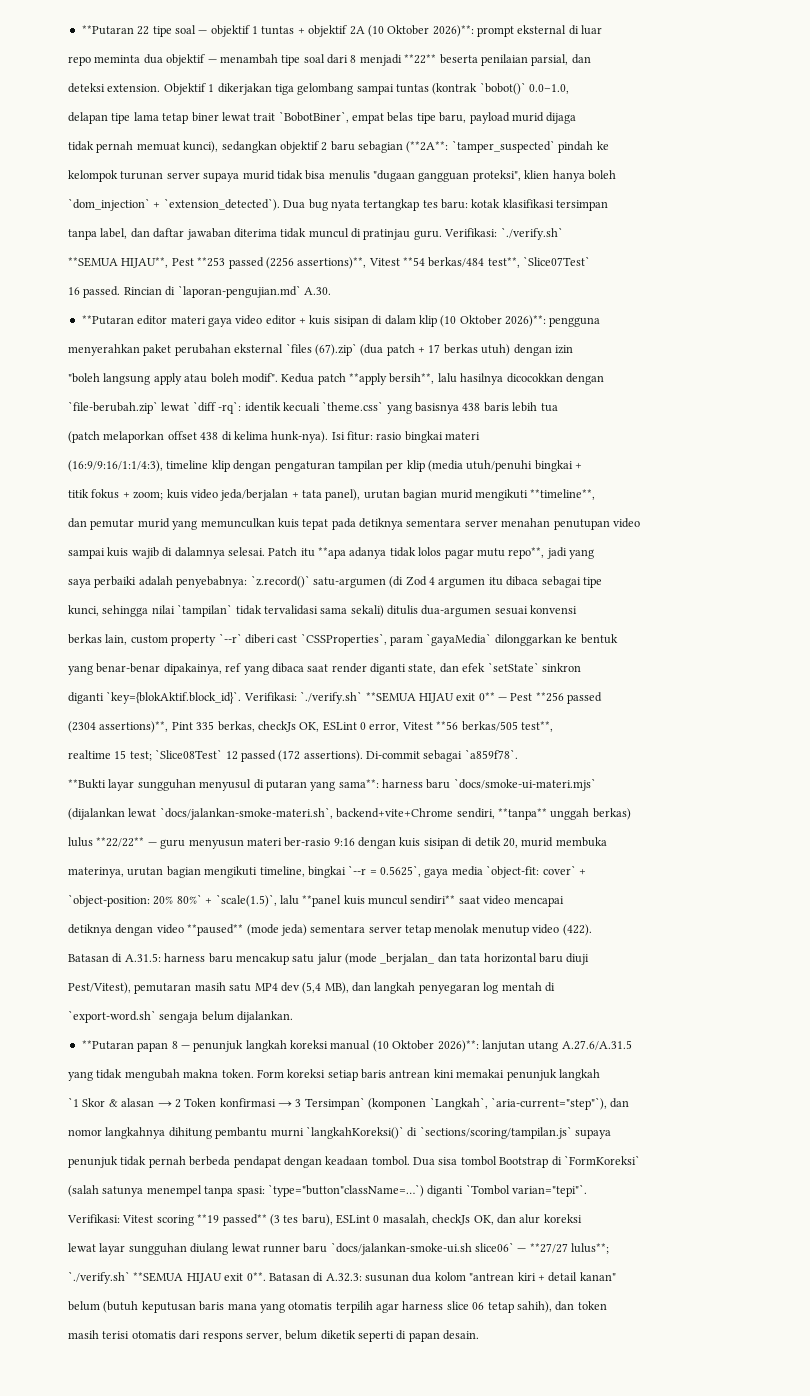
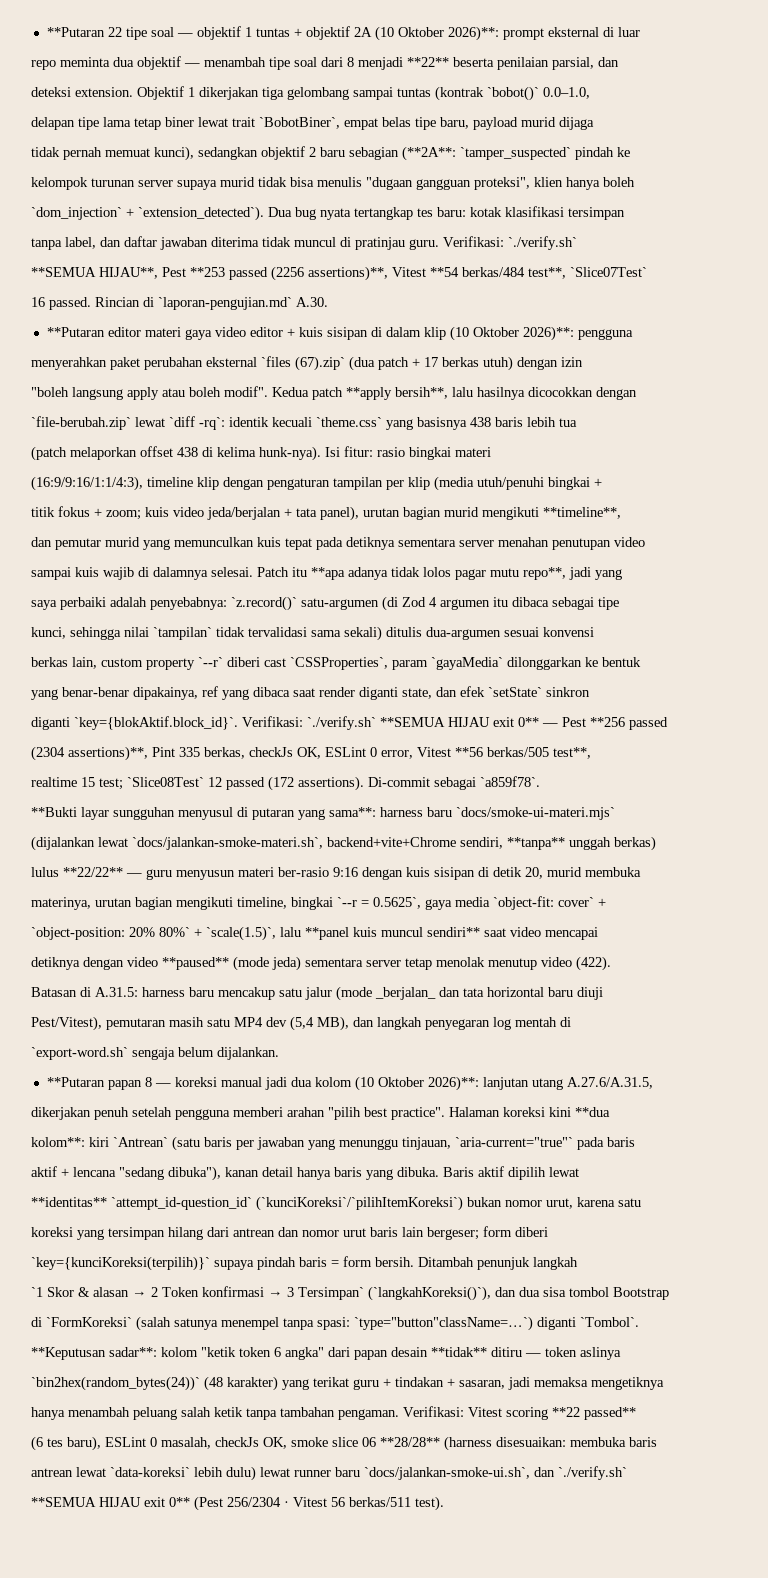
[193,1040,371,1052] penunjuk langkah koreksi manual -> [174,1077,352,1090] koreksi manual jadi dua kolom
[561,1040,632,1050] [68,1069,505,1081] A.27.6/A.31.5 // yang tidak mengubah makna token. Form koreksi setiap baris antrean kini memakai -> [566,1077,653,1089] [31,1107,610,1120] [31,1136,635,1151] [31,1166,579,1181] [31,1196,641,1211] [31,1226,548,1240] [31,1256,474,1271] A.27.6/A.31.5, // dikerjakan penuh setelah pengguna memberi arahan "pilih best practice". Halaman koreksi kini **dua // kolom**: kiri `Antrean` (satu baris per jawaban yang menunggu tinjauan, `aria-current="true"` pada baris // aktif + lencana "sedang dibuka"), kanan detail hanya baris yang dibuka. Baris aktif dipilih lewat // **identitas** `attempt_id-question_id` (`kunciKoreksi`/`pilihItemKoreksi`) bukan nomor urut, karena satu // koreksi yang tersimpan hilang dari antrean dan nomor urut baris lain bergeser; form diberi // `key={kunciKoreksi(terpilih)}` supaya pindah baris = form bersih. Ditambah
[368,1097,630,1110] [68,1126,611,1139] [68,1156,435,1168] (komponen `Langkah`, `aria-current="step"`), dan // nomor langkahnya dihitung pembantu murni `langkahKoreksi()` di `sections/scoring/tampilan.js` supaya // penunjuk tidak pernah berbeda pendapat dengan keadaan tombol. Dua -> [368,1286,540,1301] (`langkahKoreksi()`), dan dua
(549, 1162) none -> (669, 1293) //
(640, 1160) // -> (132, 1322) none
[465,1184,587,1197] `Tombol varian="tepi"`. // -> [580,1317,639,1327] [31,1347,621,1360] [31,1376,664,1391] [31,1407,399,1420] `Tombol`. // **Keputusan sadar**: kolom "ketik token 6 angka" dari papan desain **tidak** ditiru — token aslinya // `bin2hex(random_bytes(24))` (48 karakter) yang terikat guru + tindakan + sasaran, jadi memaksa mengetiknya // hanya menambah peluang salah ketik tanpa tambahan pengaman.
[197,1214,220,1223] **19 -> [552,1407,580,1417] **22
[269,1214,280,1226] (3 -> [31,1436,43,1451] // (6
[496,1214,582,1224] [68,1242,610,1255] [68,1271,616,1284] [68,1301,607,1313] [68,1330,480,1342] dan alur koreksi // lewat layar sungguhan diulang lewat runner baru `docs/jalankan-smoke-ui.sh slice06` — **27/27 lulus**; // `./verify.sh` **SEMUA HIJAU exit 0**. Batasan di A.32.3: susunan dua kolom "antrean kiri + detail kanan" // belum (butuh keputusan baris mana yang otomatis terpilih agar harness slice 06 tetap sahih), dan token // masih terisi otomatis dari respons server, belum diketik seperti di papan desain. -> [291,1436,657,1451] [31,1466,627,1481] [31,1496,444,1511] smoke slice 06 **28/28** (harness disesuaikan: membuka baris // antrean lewat `data-koreksi` lebih dulu) lewat runner baru `docs/jalankan-smoke-ui.sh`, dan `./verify.sh` // **SEMUA HIJAU exit 0** (Pest 256/2304 · Vitest 56 berkas/511 test).

